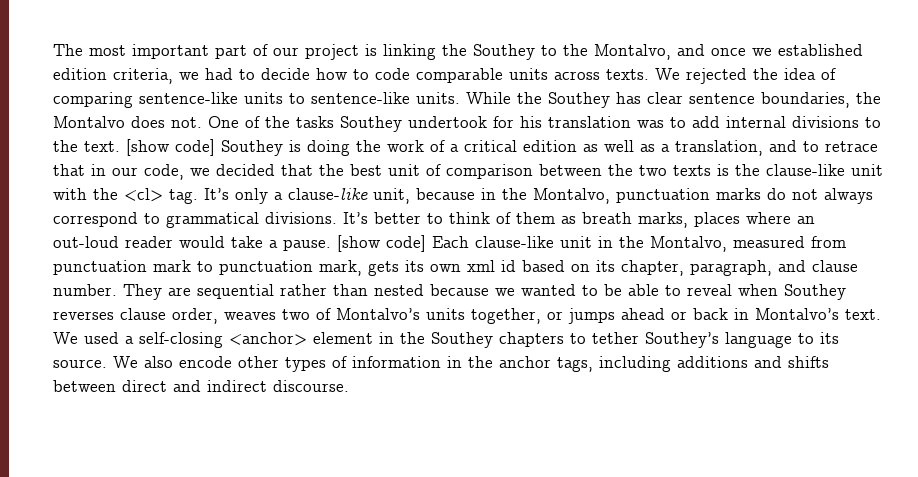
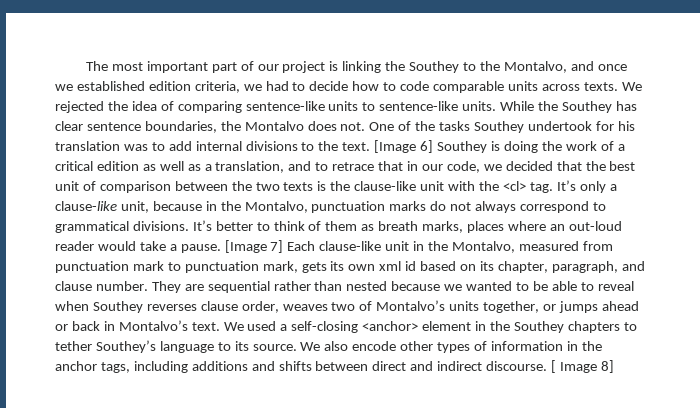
[126,139,215,156] [show code] -> [374,140,434,153] [Image 6]
[337,235,426,252] [show code] -> [224,240,284,253] [Image 7]
(349, 386) none -> [551,360,614,373] [ Image 8]

